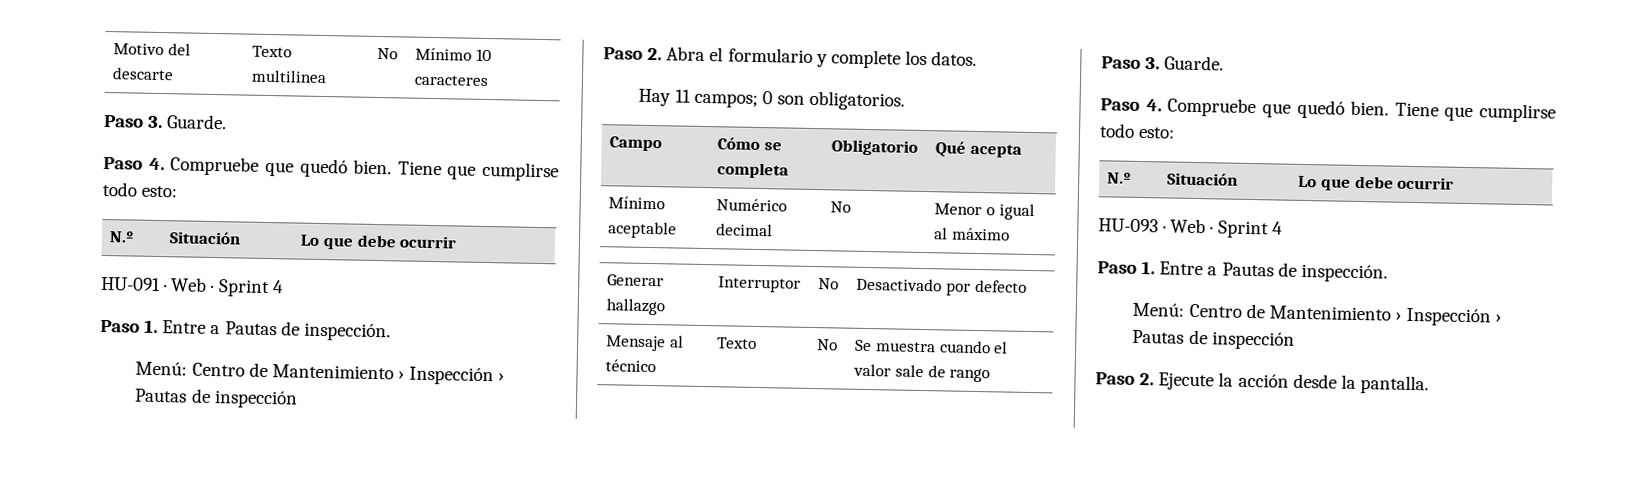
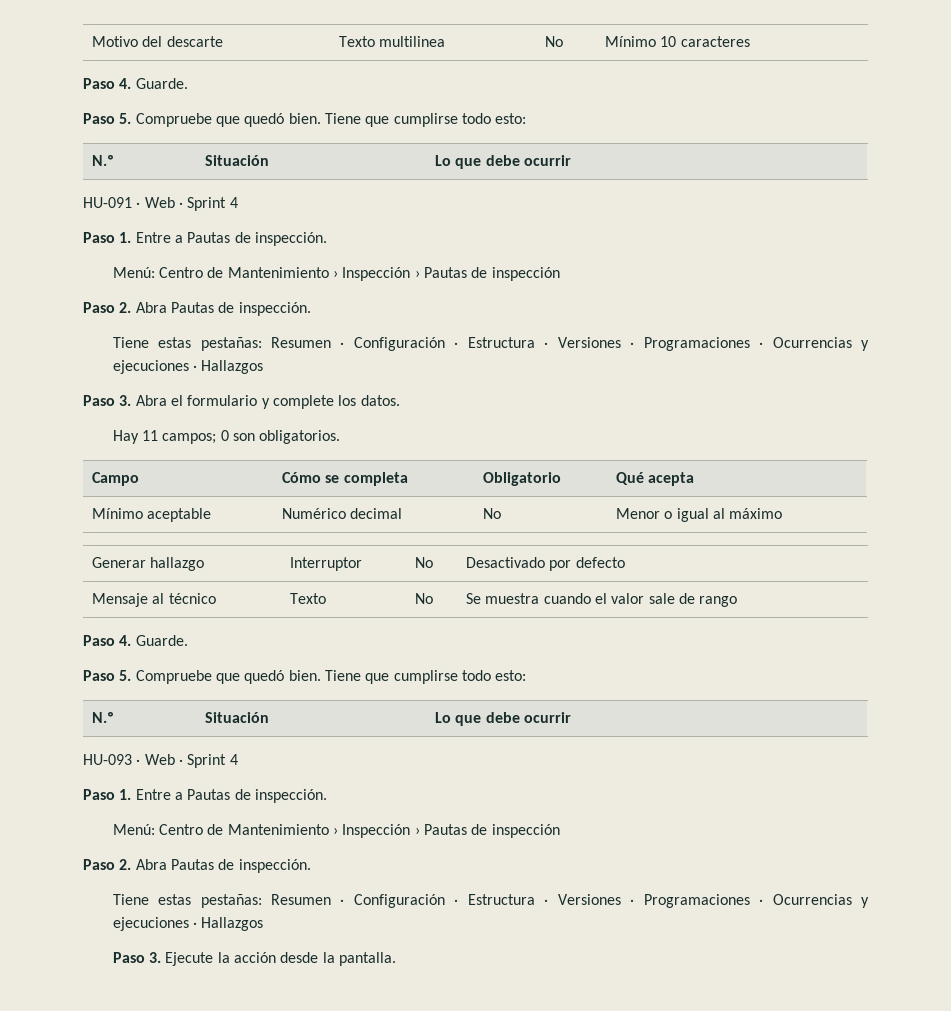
[147,114,228,130] [103,156,165,171] 3. Guarde. // Paso 4. -> [119,78,188,89] [83,113,132,124] 4. Guarde. // Paso 5.
(706, 53) none -> [170,302,311,316] [112,337,870,351] [112,360,264,374] [83,395,167,406] Pautas de inspección. // Tiene estas pestañas: Resumen · Configuración · Estructura · Versiones · Programaciones · Ocurrencias y ejecuciones · Hallazgos // Paso 3. Abra
[1145,55,1225,71] [1100,98,1162,112] 3. Guarde. // Paso 4. -> [119,635,188,646] [83,670,132,681] 4. Guarde. // Paso 5.
(1155, 379) none -> [135,859,311,873] [112,894,870,908] [112,917,264,931] [112,952,161,963] Abra Pautas de inspección. // Tiene estas pestañas: Resumen · Configuración · Estructura · Versiones · Programaciones · Ocurrencias y ejecuciones · Hallazgos // Paso 3.

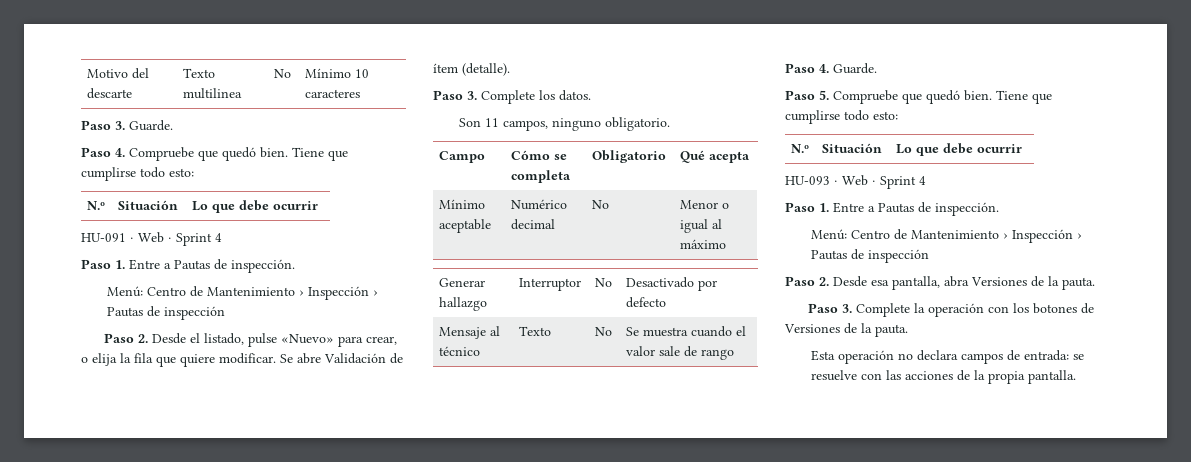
[119,78,188,89] [83,113,132,124] 4. Guarde. // Paso 5. -> [115,120,173,131] [81,147,125,157] 3. Guarde. // Paso 4.
[135,302,311,316] [112,337,870,351] [112,360,264,374] [83,395,400,409] [112,430,341,444] Abra Pautas de inspección. // Tiene estas pestañas: Resumen · Configuración · Estructura · Versiones · Programaciones · Ocurrencias y ejecuciones · Hallazgos // Paso 3. Abra el formulario y complete los datos. // Hay 11 campos; 0 son obligatorios. -> [152,333,398,347] [81,353,403,367] [433,63,510,76] [433,90,591,104] [458,117,670,131] Desde el listado, pulse «Nuevo» para crear, o elija la fila que quiere modificar. Se abre Validación de ítem (detalle). // Paso 3. Complete los datos. // Son 11 campos, ninguno obligatorio.
[135,859,311,873] [112,894,870,908] [112,917,264,931] [112,952,335,966] Abra Pautas de inspección. // Tiene estas pestañas: Resumen · Configuración · Estructura · Versiones · Programaciones · Ocurrencias y ejecuciones · Hallazgos // Paso 3. Ejecute la acción desde la -> [833,276,1095,290] [808,303,1095,317] [784,323,908,337] [810,350,1084,364] [810,370,1025,384] Desde esa pantalla, abra Versiones de la pauta. // Paso 3. Complete la operación con los botones de Versiones de la pauta. // Esta operación no declara campos de entrada: se resuelve con las acciones de la propia

